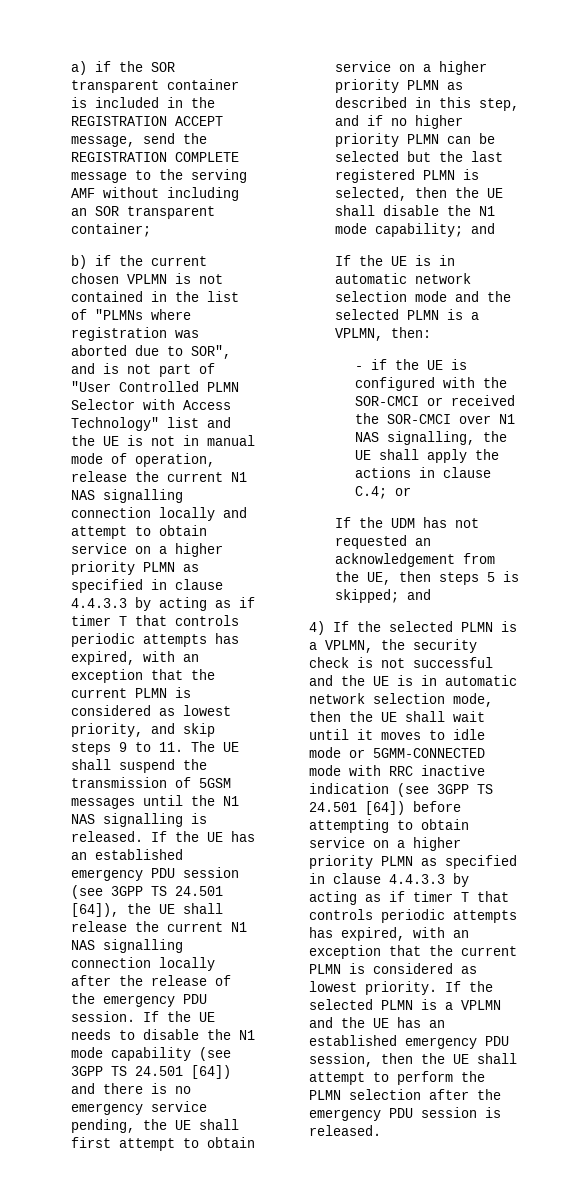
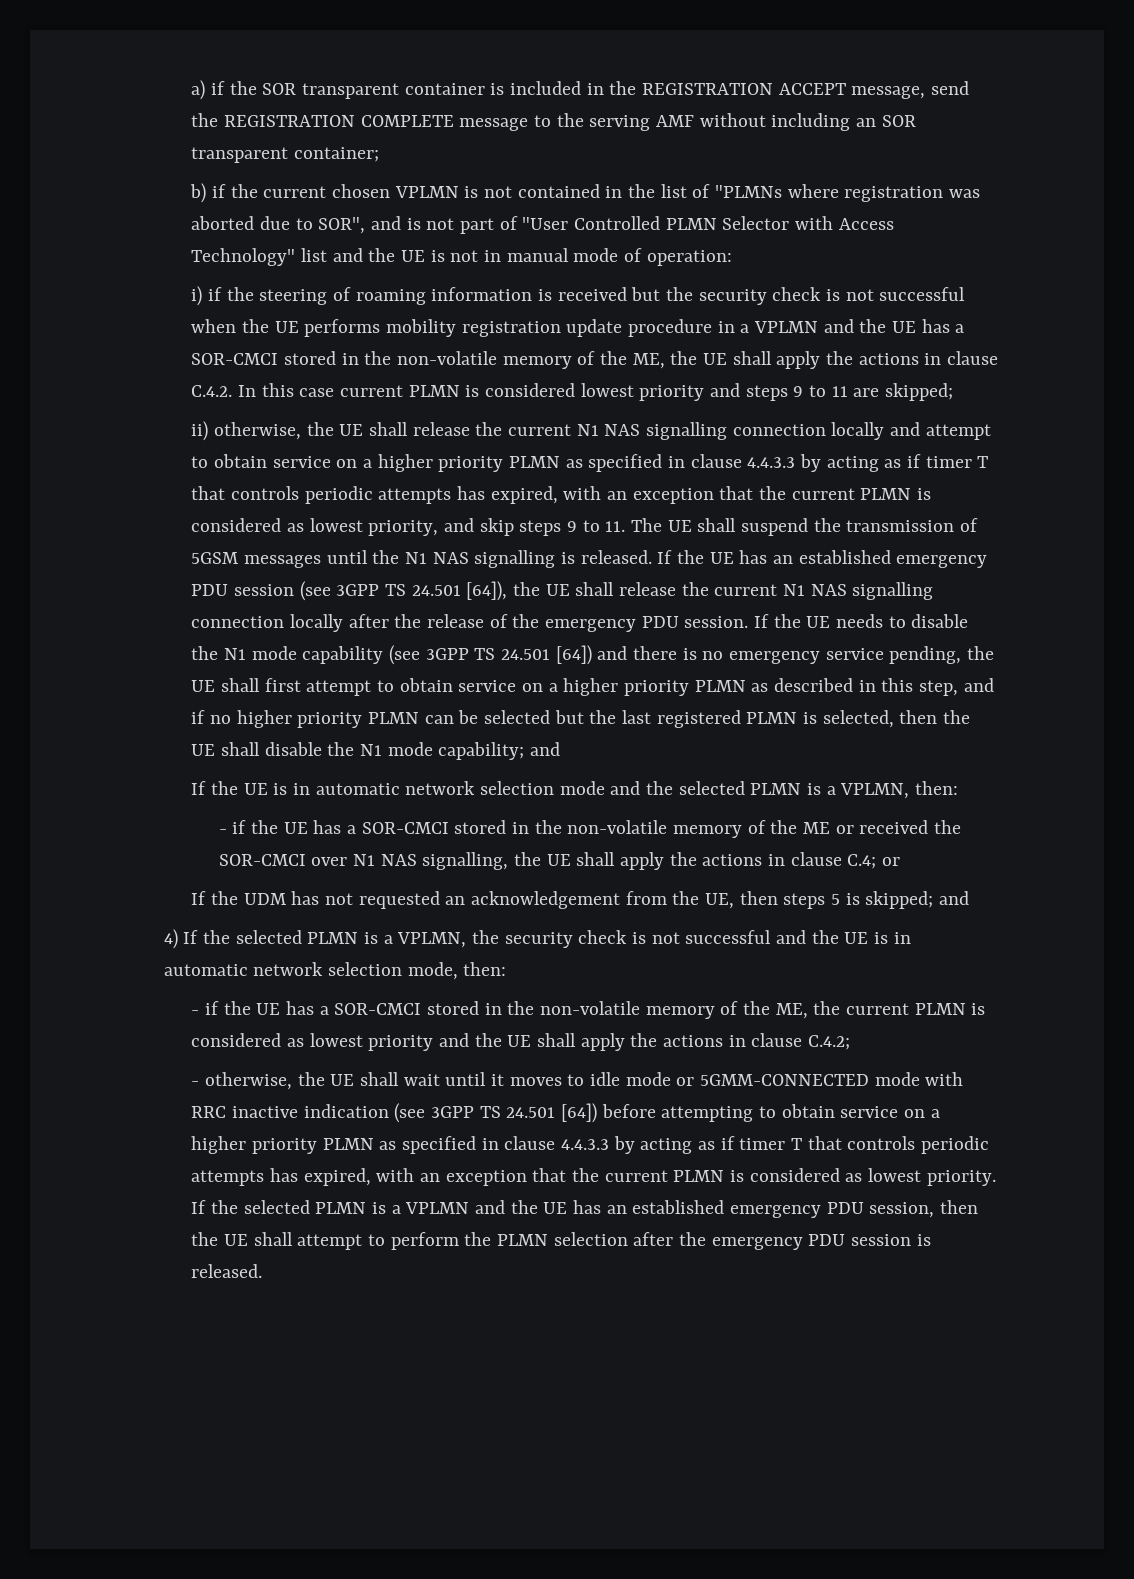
[134,453,215,467] operation, -> [646,250,732,266] [191,286,966,306] [191,319,965,337] [191,351,998,369] [191,383,953,401] [191,421,408,441] operation: // i) if the steering of roaming information is received but the security check is not successful when the UE performs mobility registration update procedure in a VPLMN and the UE has a SOR-CMCI stored in the non-volatile memory of the ME, the UE shall apply the actions in clause C.4.2. In this case current PLMN is considered lowest priority and steps 9 to 11 are skipped; // ii) otherwise, the UE shall
[451,359,468,370] [355,377,508,391] [355,396,420,406] is configured with the SOR-CMCI -> [313,820,831,838] has a SOR-CMCI stored in the non-volatile memory of the ME
[308,711,341,722] then -> [463,962,507,976] [191,1001,986,1019] [191,1033,850,1051] [191,1072,292,1090] then: // - if the UE has a SOR-CMCI stored in the non-volatile memory of the ME, the current PLMN is considered as lowest priority and the UE shall apply the actions in clause C.4.2; // - otherwise,

